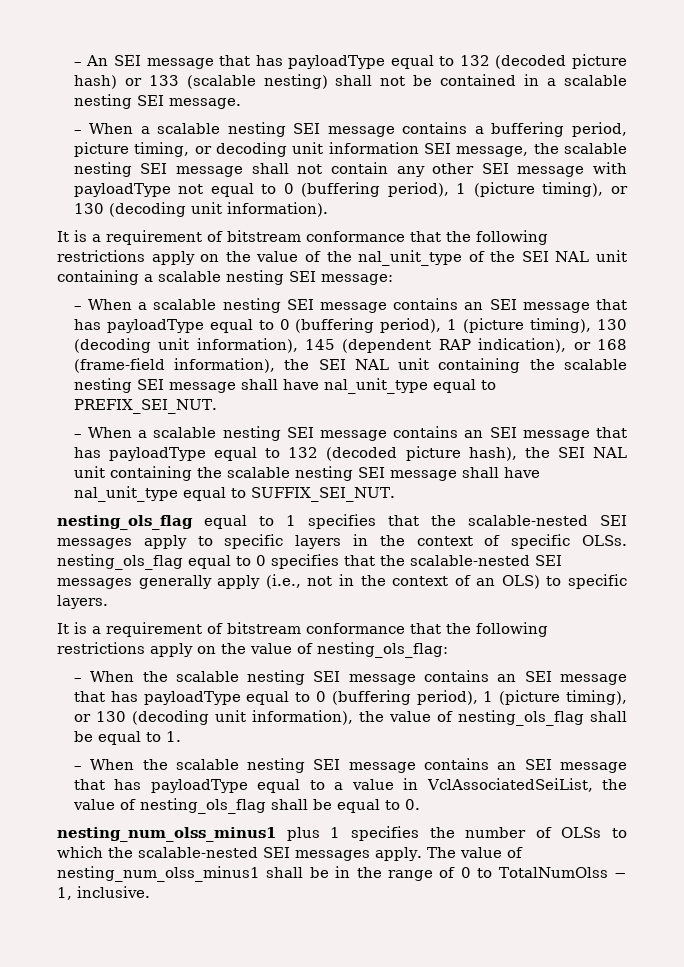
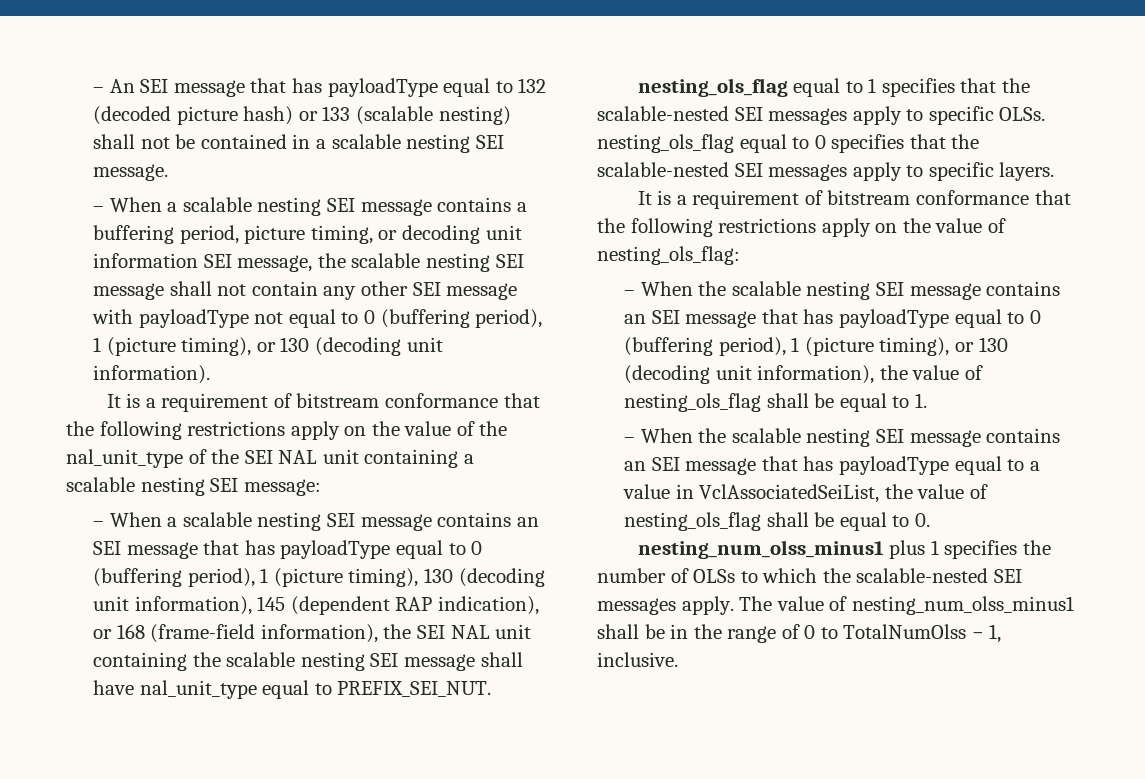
[73,426,628,441] [73,446,627,461] [73,466,540,481] [73,486,395,502] // – When a scalable nesting SEI message contains an SEI message that has payloadType equal to 132 (decoded picture hash), the SEI NAL unit containing the scalable nesting SEI message shall have nal_unit_type equal to SUFFIX_SEI_NUT. -> (492, 689) none
[295,534,571,549] layers in the context of specific -> (994, 115) none
[138,574,540,589] generally apply (i.e., not in the context of an OLS) -> [852,162,902,181] apply

